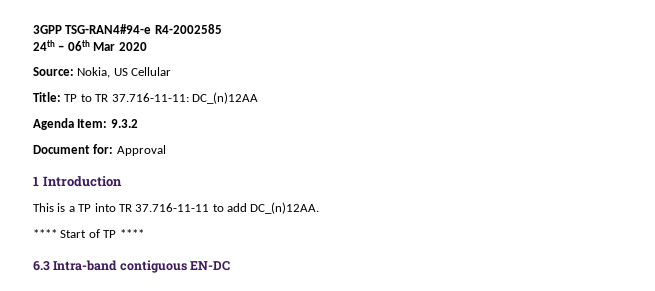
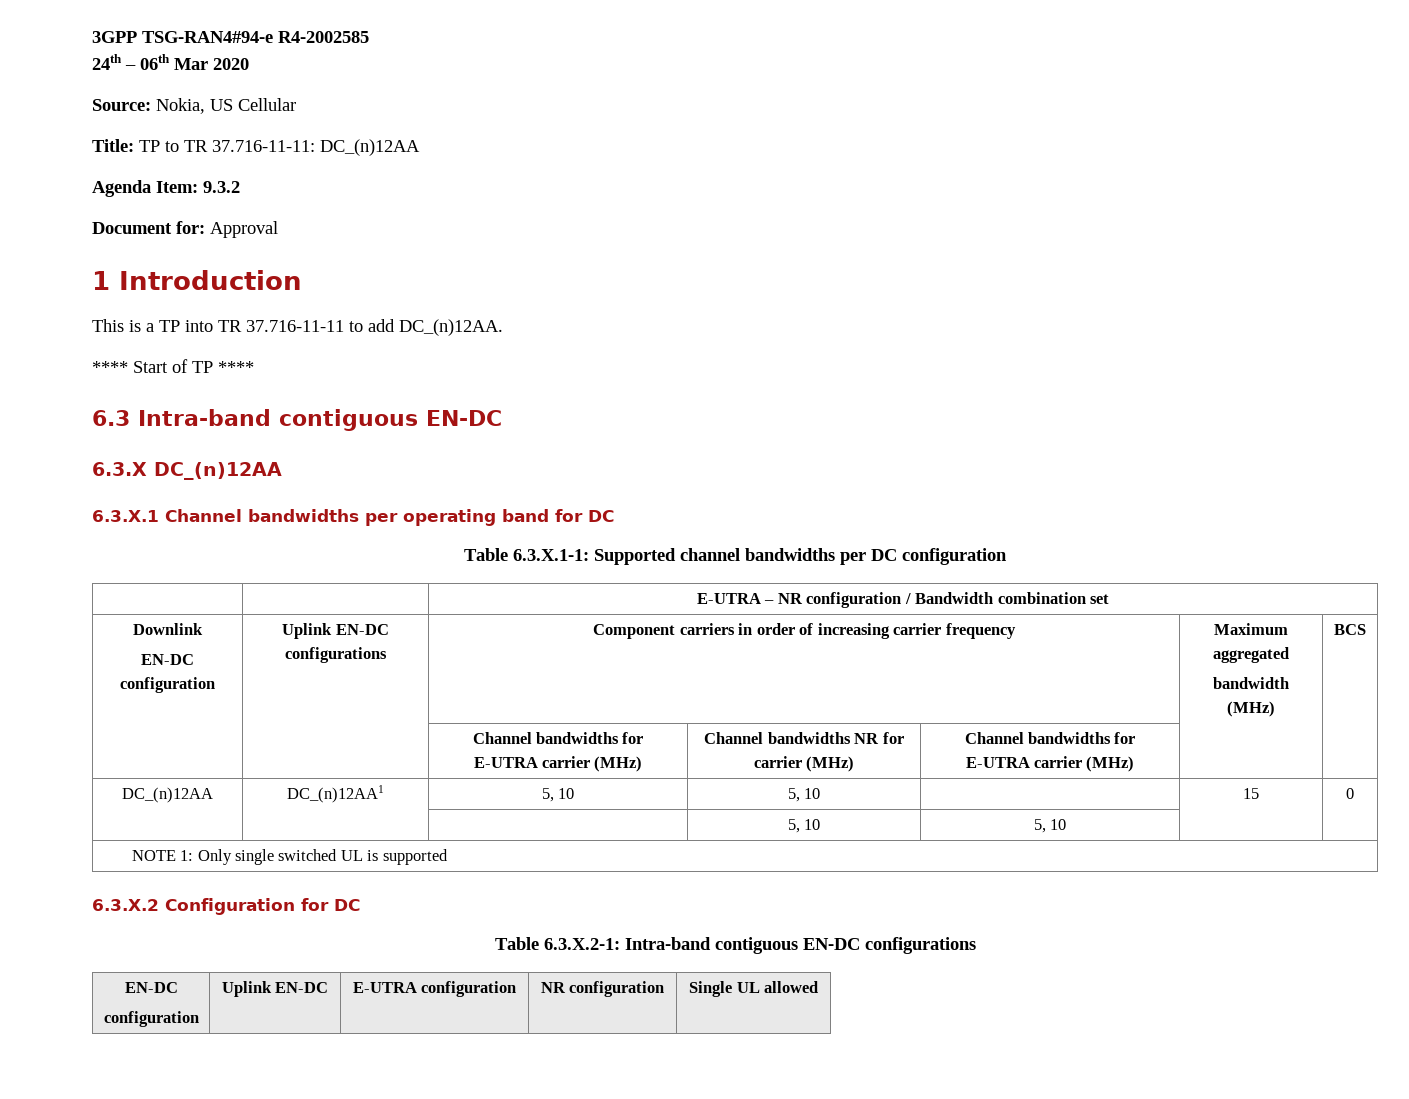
(231, 266) none -> [92,462,282,480] [92,509,614,526] [464,548,1007,565] [696,592,1110,608] [133,623,203,635] [141,654,194,665] [120,677,215,693] [282,623,389,639] [285,647,387,663] [593,623,1016,639] [1214,623,1288,635] [1213,647,1289,663] [1213,677,1289,689] [1227,701,1275,717] [1334,624,1366,635] [472,732,644,744] [473,756,643,772] [704,732,904,744] [753,756,855,772] [964,732,1136,744] [965,756,1135,772] [122,787,213,803] [287,785,384,803] [541,788,575,802] [787,788,821,802] [1243,788,1259,799] [1346,788,1354,799] [787,819,821,833] [1033,819,1067,833] [131,849,448,865] [92,898,360,915] [494,937,976,954] [124,982,178,993] [103,1011,199,1027] [221,981,329,997] [352,981,517,997] [540,981,665,997] [689,981,818,997] // 6.3.X DC_(n)12AA // 6.3.X.1 Channel bandwidths per operating band for DC // Table 6.3.X.1-1: Supported channel bandwidths per DC configuration // | | E-UTRA – NR configuration / Bandwidth combination set // Downlink // EN-DC configuration | Uplink EN-DC configurations | Component carriers in order of increasing carrier frequency | Maximum aggregated // bandwidth (MHz) | BCS // | | Channel bandwidths for E-UTRA carrier (MHz) | Channel bandwidths NR for carrier (MHz) | Channel bandwidths for E-UTRA carrier (MHz) | | // DC_(n)12AA | DC_(n)12AA1 | 5, 10 | 5, 10 | | 15 | 0 // | | | 5, 10 | 5, 10 | | // NOTE 1: Only single switched UL is supported // 6.3.X.2 Configuration for DC // Table 6.3.X.2-1: Intra-band contiguous EN-DC configurations // EN-DC // configuration | Uplink EN-DC | E-UTRA configuration | NR configuration | Single UL allowed

